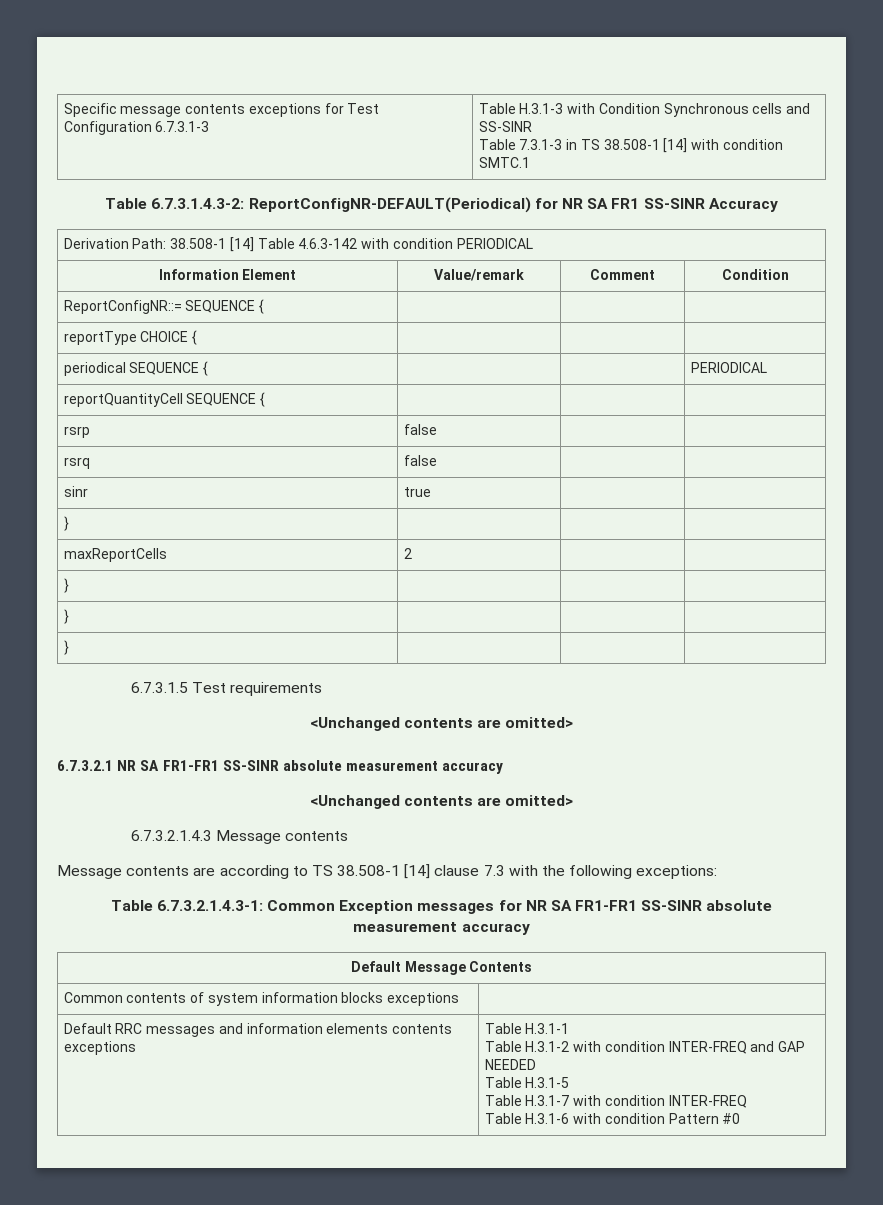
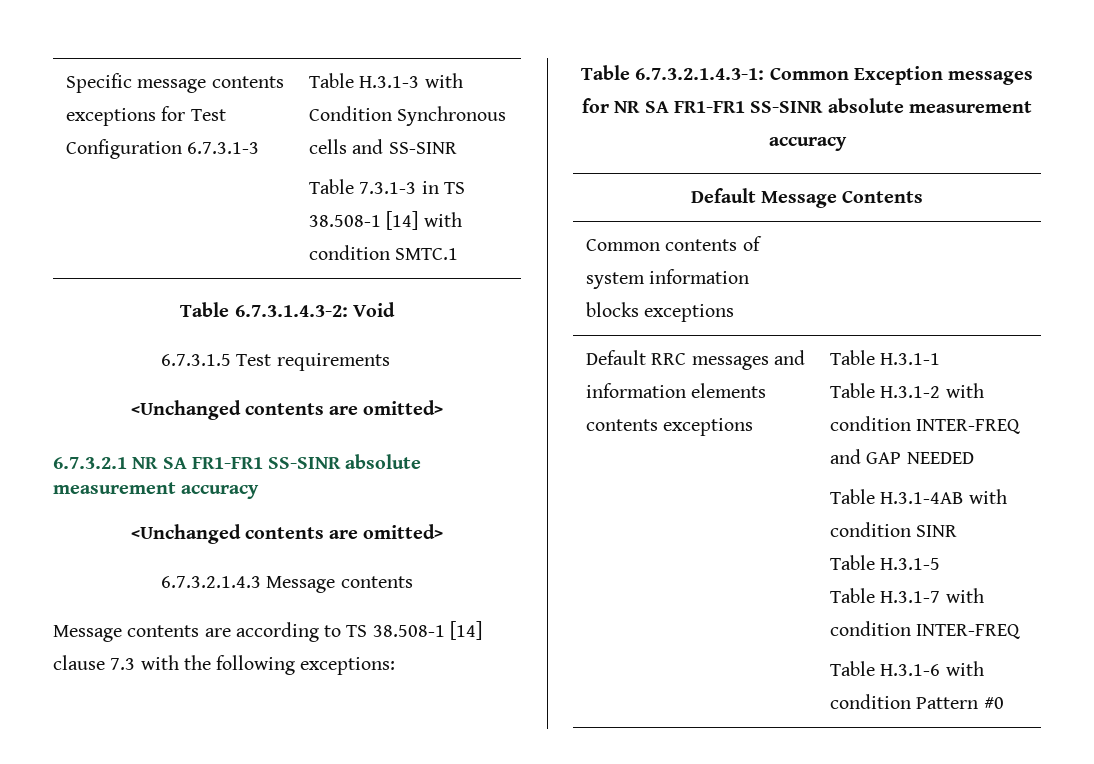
[248,197,778,213] [63,237,533,252] [158,269,297,280] [434,269,524,281] [590,269,655,280] [721,269,789,280] [63,299,265,314] [63,330,198,345] [63,361,209,376] [690,362,767,373] [63,392,266,407] [63,426,90,438] [403,424,437,435] [63,457,90,469] [403,455,437,466] [63,486,88,497] [403,487,431,497] [63,516,69,531] [63,548,167,562] [403,548,412,559] [63,578,69,593] [63,609,69,624] [63,640,69,655] ReportConfigNR-DEFAULT(Periodical) for NR SA FR1 SS-SINR Accuracy // Derivation Path: 38.508-1 [14] Table 4.6.3-142 with condition PERIODICAL // Information Element | Value/remark | Comment | Condition // ReportConfigNR::= SEQUENCE { | | | // reportType CHOICE { | | | // periodical SEQUENCE { | | | PERIODICAL // reportQuantityCell SEQUENCE { | | | // rsrp | false | | // rsrq | false | | // sinr | true | | // } | | | // maxReportCells | 2 | | // } | | | // } | | | // } | | | -> [352,302,395,317] Void
(536, 1064) none -> [830,489,1007,504] [830,522,958,537] // Table H.3.1-4AB with condition SINR

